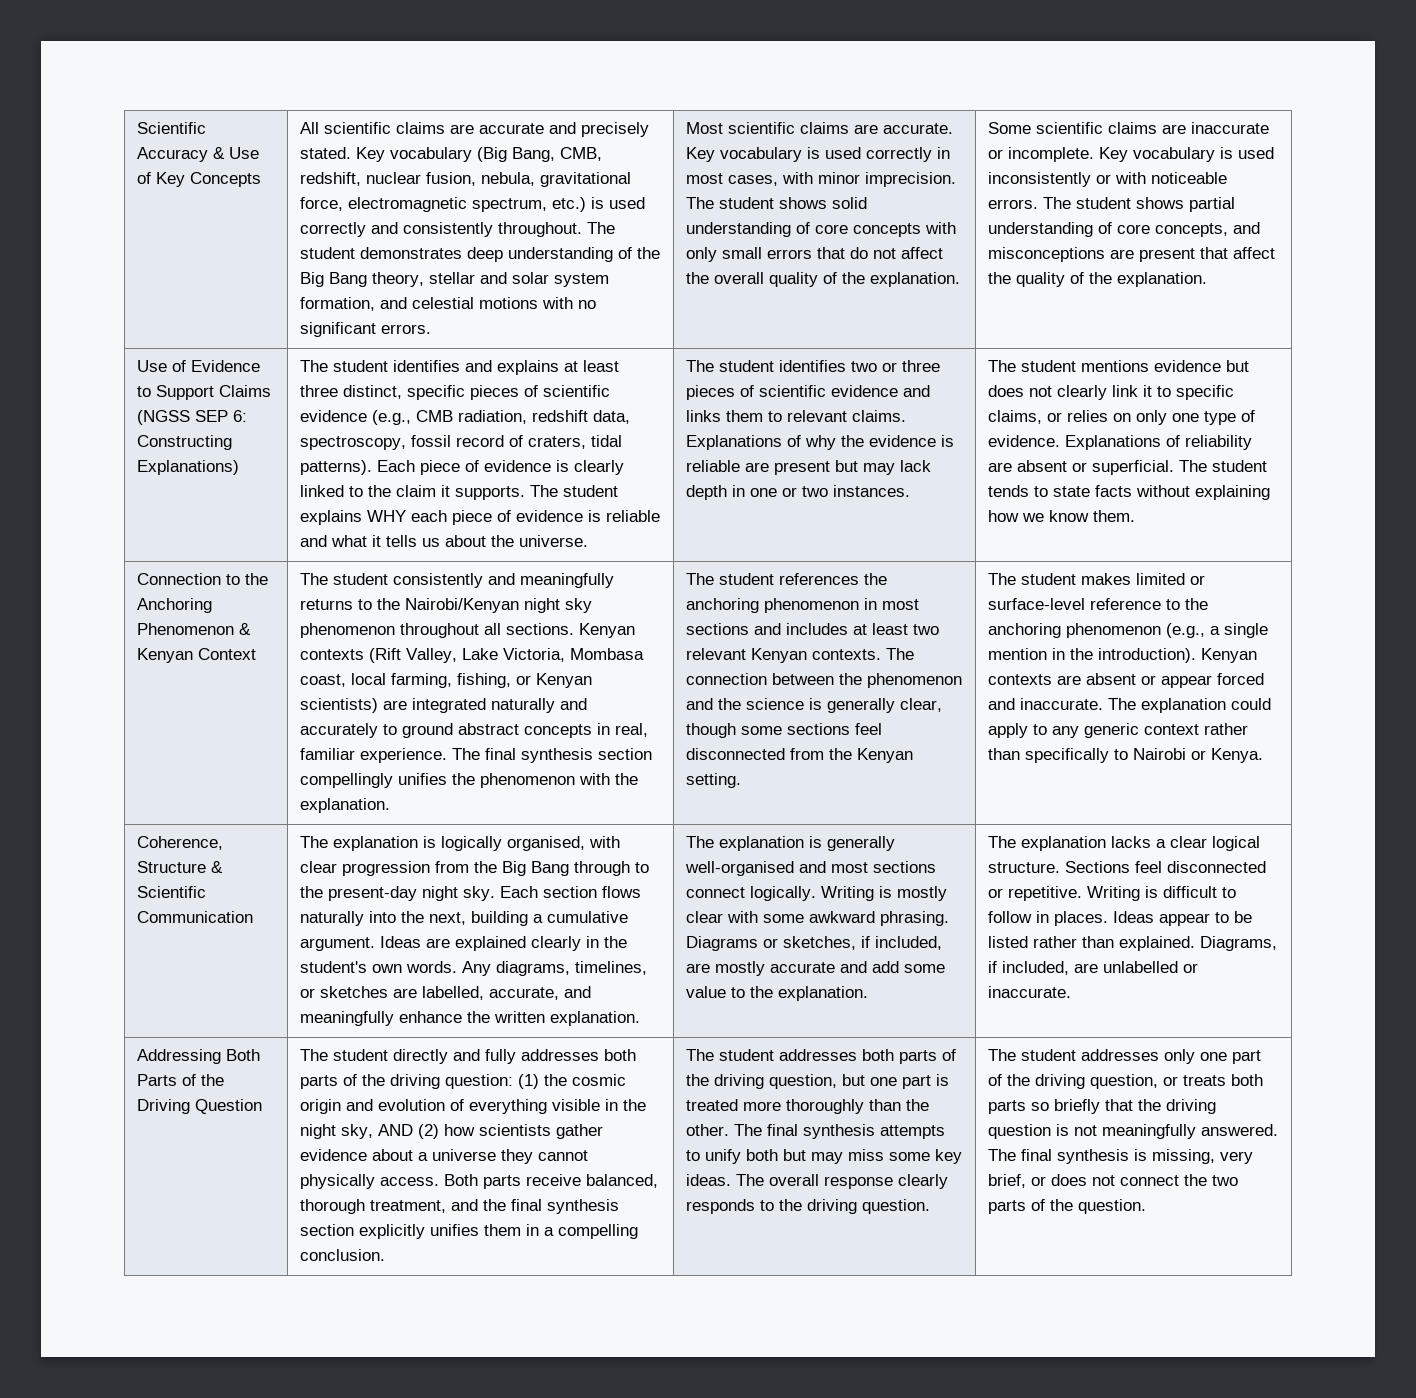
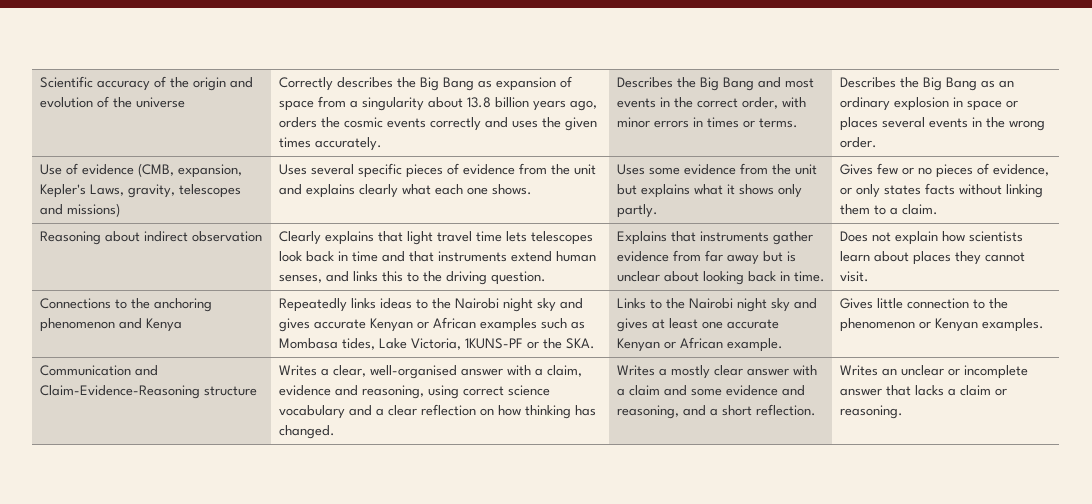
[137,122,207,134] [137,147,260,162] [137,172,262,187] [300,122,650,137] [300,147,603,162] [300,172,632,187] [300,197,646,212] [300,222,616,237] [300,247,661,262] [300,272,610,287] [300,297,597,311] [300,322,432,337] [686,122,954,134] [686,147,951,162] [686,172,957,187] [686,197,868,209] [686,222,957,237] [686,247,944,262] [686,272,961,287] [988,122,1270,134] [988,147,1275,162] [988,172,1228,187] [988,197,1236,212] [988,222,1261,237] [988,247,1276,262] [988,272,1208,287] [137,360,261,372] [137,385,272,400] [137,410,248,425] [137,435,233,450] [137,460,240,475] [300,360,620,375] [300,385,611,400] [300,410,631,425] [300,435,623,450] [300,460,625,475] [300,485,619,500] [300,510,661,525] [300,535,589,547] [686,360,941,372] [686,385,931,400] [686,410,907,422] [686,435,955,450] [686,460,932,475] [686,485,911,500] [988,360,1250,372] [988,385,1235,400] [988,410,1256,425] [988,435,1253,450] [988,460,1268,475] [988,485,1271,500] [988,510,1136,522] [137,573,269,585] [137,598,213,613] [137,623,252,635] [137,648,257,663] [300,573,615,588] [300,598,593,613] [300,623,636,638] [300,648,645,663] [300,673,593,688] [300,698,588,713] [300,723,649,738] [300,748,653,763] [300,773,639,788] [300,798,391,813] [686,573,888,585] [686,598,920,613] [686,623,940,635] [686,648,915,663] [686,673,963,688] [686,698,943,713] [686,723,883,738] [686,748,914,763] [686,773,742,788] [988,573,1206,585] [988,598,1209,610] [988,623,1269,638] [988,648,1258,663] [988,673,1265,688] [988,698,1272,713] [988,723,1249,738] [988,748,1264,763] [137,836,224,850] [137,861,224,873] [137,886,207,898] [137,911,254,923] [300,836,621,851] [300,861,650,876] [300,886,642,901] [300,911,629,926] [300,936,628,951] [300,961,648,976] [300,986,592,1000] [300,1011,641,1026] [686,836,896,851] [685,861,937,876] [686,886,948,901] [686,911,950,926] [686,936,943,951] [686,961,946,976] [686,986,869,1001] [988,836,1261,851] [988,861,1267,873] [988,886,1237,901] [988,911,1253,926] [988,936,1278,951] [988,961,1199,975] [988,986,1072,998] [137,1049,261,1064] [137,1074,225,1086] [137,1099,263,1114] [300,1049,637,1064] [300,1074,627,1089] [300,1099,647,1114] [300,1124,604,1139] [300,1149,589,1164] [300,1174,659,1189] [300,1199,620,1214] [300,1224,639,1239] [300,1249,386,1261] [686,1049,957,1064] [686,1074,950,1089] [686,1099,930,1114] [686,1124,946,1139] [686,1149,963,1164] [686,1174,949,1189] [686,1199,931,1214] [988,1049,1262,1064] [988,1074,1264,1089] [988,1099,1217,1114] [988,1124,1279,1139] [988,1149,1254,1164] [988,1174,1239,1188] [988,1199,1147,1214] Scientific Accuracy & Use of Key Concepts | All scientific claims are accurate and precisely stated. Key vocabulary (Big Bang, CMB, redshift, nuclear fusion, nebula, gravitational force, electromagnetic spectrum, etc.) is used correctly and consistently throughout. The student demonstrates deep understanding of the Big Bang theory, stellar and solar system formation, and celestial motions with no significant errors. | Most scientific claims are accurate. Key vocabulary is used correctly in most cases, with minor imprecision. The student shows solid understanding of core concepts with only small errors that do not affect the overall quality of the explanation. | Some scientific claims are inaccurate or incomplete. Key vocabulary is used inconsistently or with noticeable errors. The student shows partial understanding of core concepts, and misconceptions are present that affect the quality of the explanation. // Use of Evidence to Support Claims (NGSS SEP 6: Constructing Explanations) | The student identifies and explains at least three distinct, specific pieces of scientific evidence (e.g., CMB radiation, redshift data, spectroscopy, fossil record of craters, tidal patterns). Each piece of evidence is clearly linked to the claim it supports. The student explains WHY each piece of evidence is reliable and what it tells us about the universe. | The student identifies two or three pieces of scientific evidence and links them to relevant claims. Explanations of why the evidence is reliable are present but may lack depth in one or two instances. | The student mentions evidence but does not clearly link it to specific claims, or relies on only one type of evidence. Explanations of reliability are absent or superficial. The student tends to state facts without explaining how we know them. // Connection to the Anchoring Phenomenon & Kenyan Context | The student consistently and meaningfully returns to the Nairobi/Kenyan night sky phenomenon throughout all sections. Kenyan contexts (Rift Valley, Lake Victoria, Mombasa coast, local farming, fishing, or Kenyan scientists) are integrated naturally and accurately to ground abstract concepts in real, familiar experience. The final synthesis section compellingly unifies the phenomenon with the explanation. | The student references the anchoring phenomenon in most sections and includes at least two relevant Kenyan contexts. The connection between the phenomenon and the science is generally clear, though some sections feel disconnected from the Kenyan setting. | The student makes limited or surface-level reference to the anchoring phenomenon (e.g., a single mention in the introduction). Kenyan contexts are absent or appear forced and inaccurate. The explanation could apply to any generic context rather than specifically to Nairobi or Kenya. // Coherence, Structure & Scientific Communication | The explanation is logically organised, with clear progression from the Big Bang through to the present-day night sky. Each section flows naturally into the next, building a cumulative argument. Ideas are explained clearly in the student's own words. Any diagrams, timelines, or sketches are labelled, accurate, and meaningfully enhance the written explanation. | The explanation is generally well-organised and most sections connect logically. Writing is mostly clear with some awkward phrasing. Diagrams or sketches, if included, are mostly accurate and add some value to the explanation. | The explanation lacks a clear logical structure. Sections feel disconnected or repetitive. Writing is difficult to follow in places. Ideas appear to be listed rather than explained. Diagrams, if included, are unlabelled or inaccurate. // Addressing Both Parts of the Driving Question | The student directly and fully addresses both parts of the driving question: (1) the cosmic origin and evolution of everything visible in the night sky, AND (2) how scientists gather evidence about a universe they cannot physically access. Both parts receive balanced, thorough treatment, and the final synthesis section explicitly unifies them in a compelling conclusion. | The student addresses both parts of the driving question, but one part is treated more thoroughly than the other. The final synthesis attempts to unify both but may miss some key ideas. The overall response clearly responds to the driving question. | The student addresses only one part of the driving question, or treats both parts so briefly that the driving question is not meaningfully answered. The final synthesis is missing, very brief, or does not connect the two parts of the question. -> [39,76,253,91] [39,96,185,108] [278,76,572,91] [278,96,597,111] [278,117,597,131] [278,137,382,151] [616,77,814,91] [616,97,806,109] [616,117,798,128] [839,77,1014,91] [839,97,1018,111] [839,117,1045,131] [839,137,877,148] [39,163,242,178] [39,184,241,198] [39,203,120,217] [278,163,596,178] [278,184,532,198] [616,163,817,175] [616,184,802,198] [616,204,658,218] [839,163,1049,178] [839,183,1043,198] [839,204,938,215] [39,231,262,245] [278,231,593,245] [278,251,596,262] [278,271,546,285] [616,231,813,245] [616,250,796,265] [616,271,825,285] [839,231,1023,245] [839,251,1025,265] [839,271,869,282] [39,298,212,312] [39,318,182,332] [278,298,583,312] [278,317,585,332] [278,338,595,350] [616,298,817,312] [616,318,779,332] [616,337,783,352] [839,298,1008,309] [839,318,1044,332] [39,365,158,376] [39,385,257,399] [278,365,582,379] [278,385,550,399] [278,404,596,419] [278,425,335,439] [616,365,817,379] [616,385,805,396] [616,404,816,419] [839,365,1028,379] [839,385,1007,396] [839,405,903,419] Scientific accuracy of the origin and evolution of the universe | Correctly describes the Big Bang as expansion of space from a singularity about 13.8 billion years ago, orders the cosmic events correctly and uses the given times accurately. | Describes the Big Bang and most events in the correct order, with minor errors in times or terms. | Describes the Big Bang as an ordinary explosion in space or places several events in the wrong order. // Use of evidence (CMB, expansion, Kepler's Laws, gravity, telescopes and missions) | Uses several specific pieces of evidence from the unit and explains clearly what each one shows. | Uses some evidence from the unit but explains what it shows only partly. | Gives few or no pieces of evidence, or only states facts without linking them to a claim. // Reasoning about indirect observation | Clearly explains that light travel time lets telescopes look back in time and that instruments extend human senses, and links this to the driving question. | Explains that instruments gather evidence from far away but is unclear about looking back in time. | Does not explain how scientists learn about places they cannot visit. // Connections to the anchoring phenomenon and Kenya | Repeatedly links ideas to the Nairobi night sky and gives accurate Kenyan or African examples such as Mombasa tides, Lake Victoria, 1KUNS-PF or the SKA. | Links to the Nairobi night sky and gives at least one accurate Kenyan or African example. | Gives little connection to the phenomenon or Kenyan examples. // Communication and Claim-Evidence-Reasoning structure | Writes a clear, well-organised answer with a claim, evidence and reasoning, using correct science vocabulary and a clear reflection on how thinking has changed. | Writes a mostly clear answer with a claim and some evidence and reasoning, and a short reflection. | Writes an unclear or incomplete answer that lacks a claim or reasoning.

